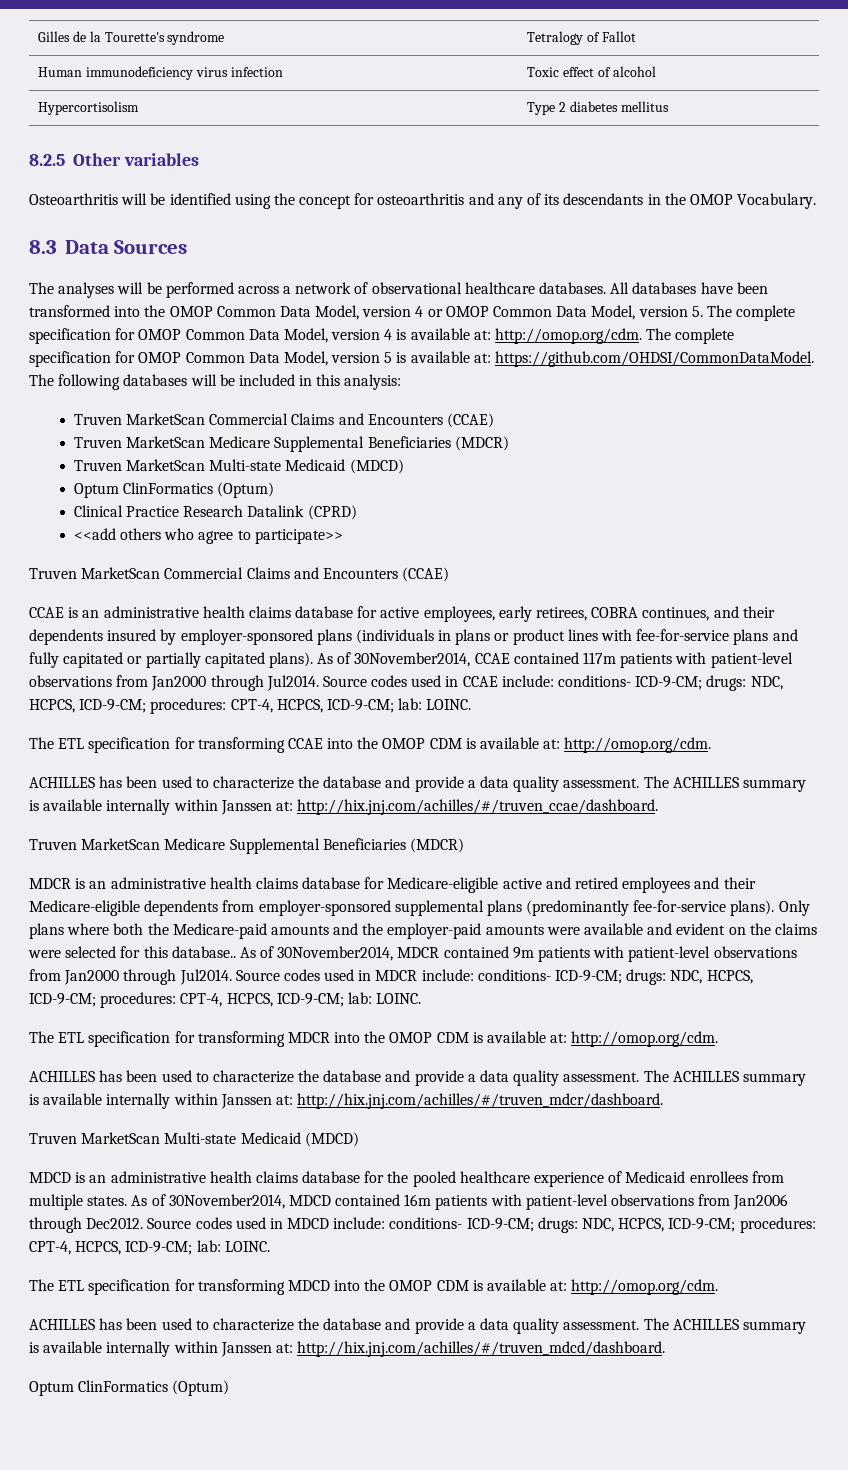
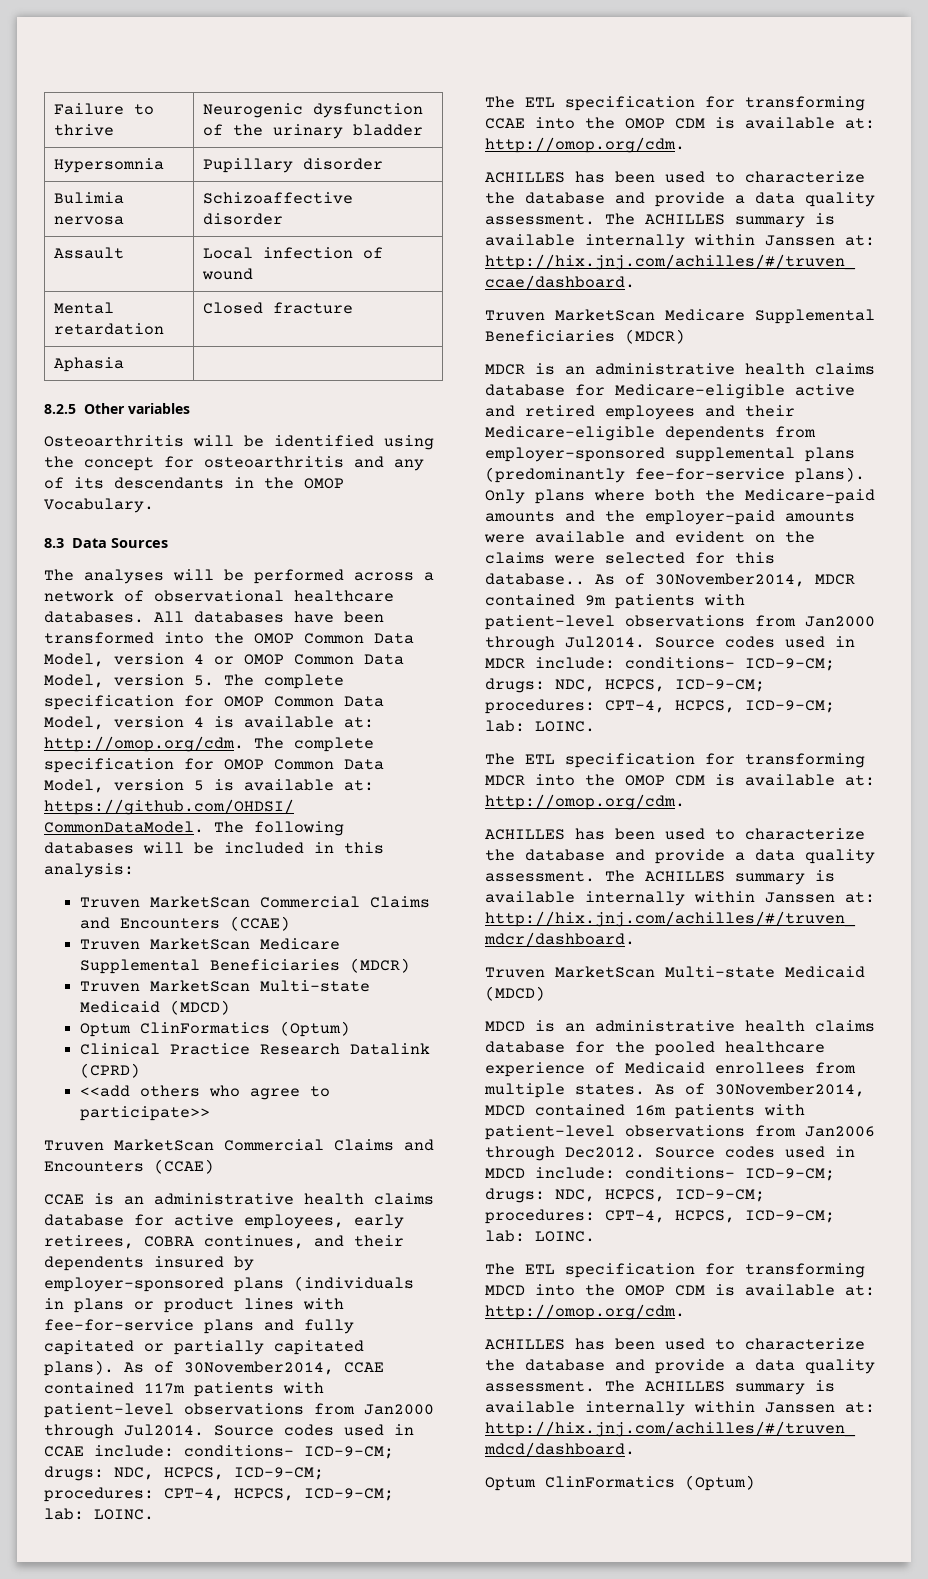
[38,31,225,45] [527,31,636,45] [38,66,283,80] [527,66,656,77] [38,101,140,115] [527,101,669,115] Gilles de la Tourette's syndrome | Tetralogy of Fallot // Human immunodeficiency virus infection | Toxic effect of alcohol // Hypercortisolism | Type 2 diabetes mellitus -> [54,103,155,115] [54,124,115,136] [203,103,424,118] [203,124,424,139] [54,158,165,173] [203,158,384,173] [54,192,125,204] [54,216,125,225] [203,192,354,204] [203,213,284,225] [54,247,125,259] [203,247,384,259] [202,268,254,280] [54,302,115,314] [54,323,165,335] [203,302,354,314] [54,357,125,372] Failure to thrive | Neurogenic dysfunction of the urinary bladder // Hypersomnia | Pupillary disorder // Bulimia nervosa | Schizoaffective disorder // Assault | Local infection of wound // Mental retardation | Closed fracture // Aphasia |

